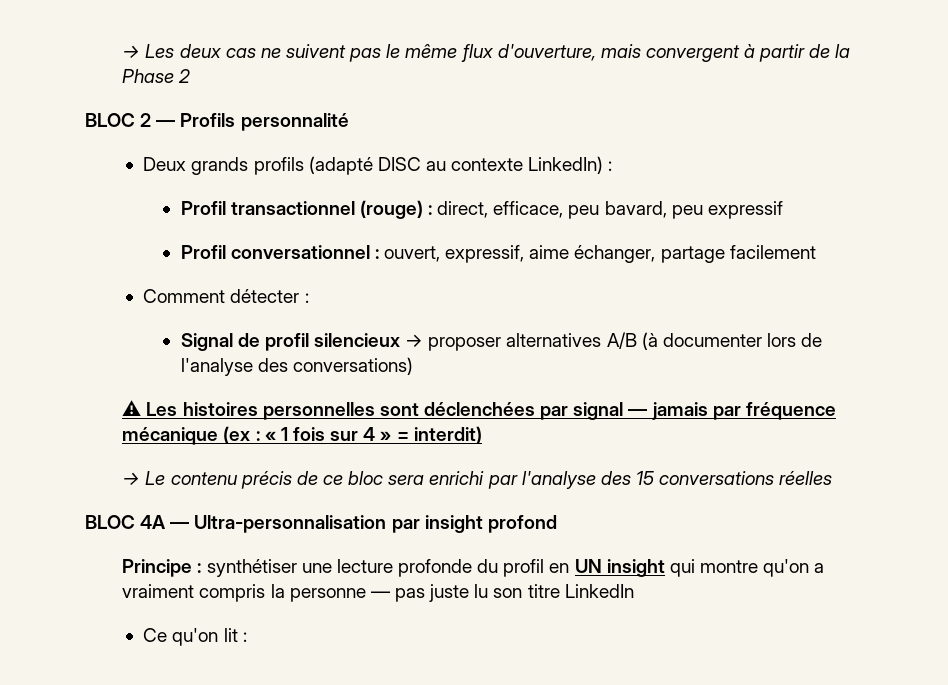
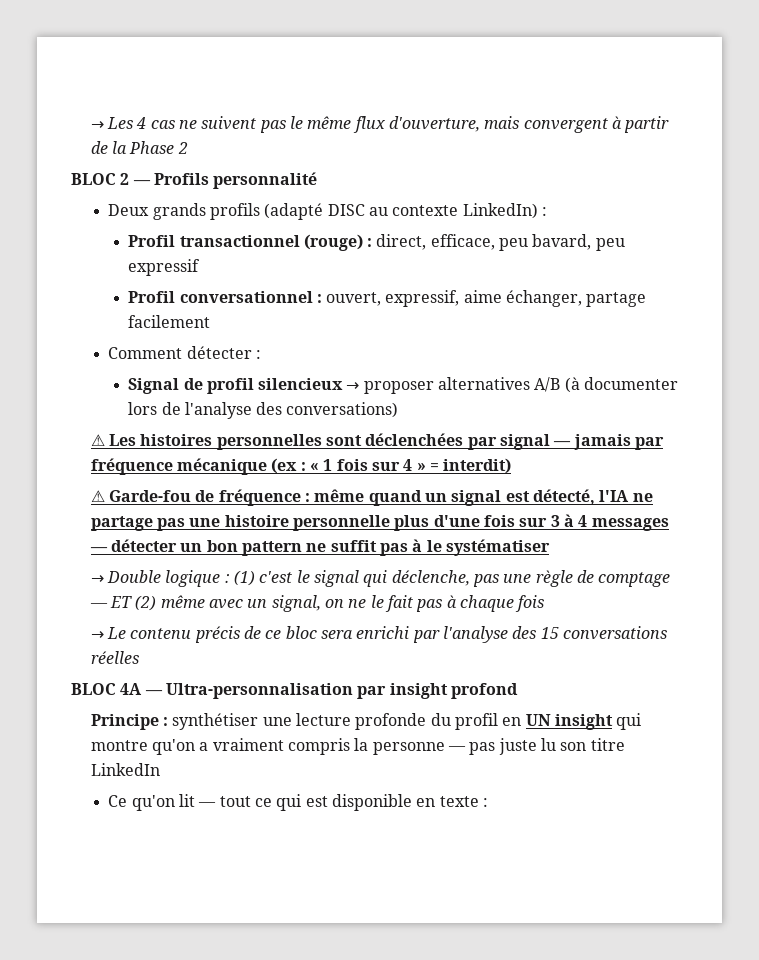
[179,44,221,58] deux -> [136,117,147,129] 4
(482, 435) none -> [90,489,653,506] [90,514,669,531] [89,539,551,556] [90,570,671,587] [89,595,545,612] // ⚠ Garde-fou de fréquence : même quand un signal est détecté, l'IA ne partage pas une histoire personnelle plus d'une fois sur 3 à 4 messages — détecter un bon pattern ne suffit pas à le systématiser // → Double logique : (1) c'est le signal qui déclenche, pas une règle de comptage — ET (2) même avec un signal, on ne le fait pas à chaque fois
(238, 635) none -> [198,794,479,811] — tout ce qui est disponible en texte

